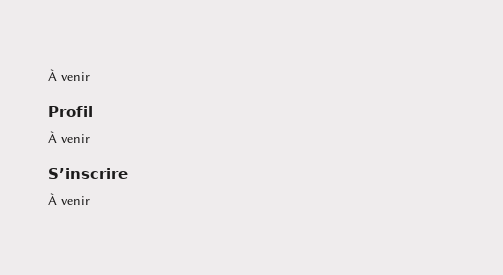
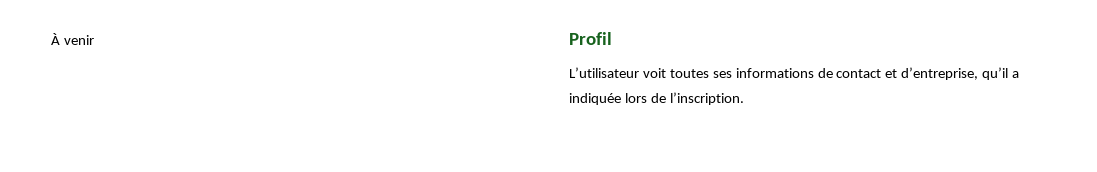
[48,131,90,143] [48,168,128,179] [48,193,90,205] À venir // S’inscrire // À venir -> [569,67,1020,80] [569,92,744,105] L’utilisateur voit toutes ses informations de contact et d’entreprise, qu’il a indiquée lors de l’inscription.

